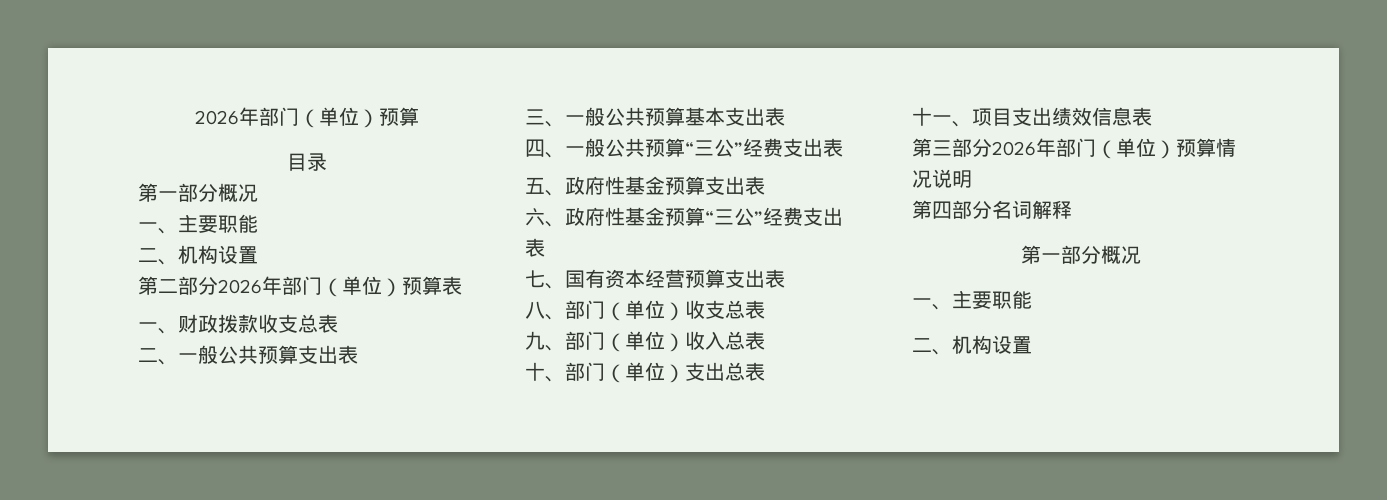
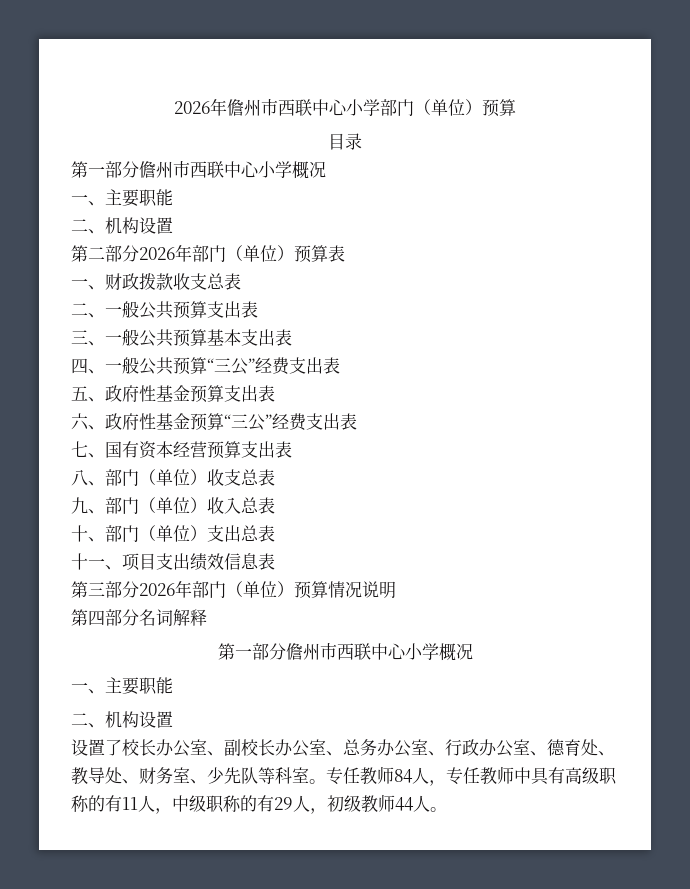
[194,107,259,126] 2026年 -> [174,98,380,116] 2026年儋州市西联中心小学
(218, 192) none -> [139,161,292,178] 儋州市西联中心小学
[1100,245,1141,264] [912,290,1032,310] [912,335,1032,355] 概况 // 一、主要职能 // 二、机构设置 -> [285,643,473,661] [71,677,173,695] [71,711,173,728] [71,739,615,757] [71,766,617,786] [71,794,447,814] 儋州市西联中心小学概况 // 一、主要职能 // 二、机构设置 // 设置了校长办公室、副校长办公室、总务办公室、行政办公室、德育处、教导处、财务室、少先队等科室。专任教师84人，专任教师中具有高级职称的有11人，中级职称的有29人，初级教师44人。

